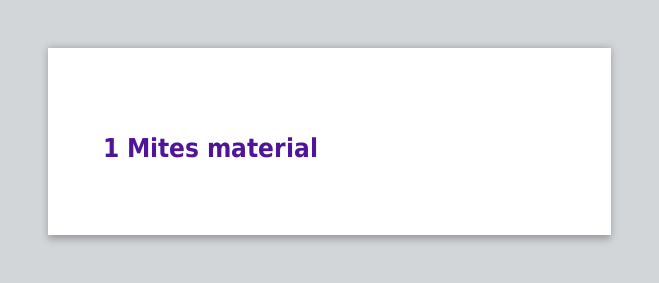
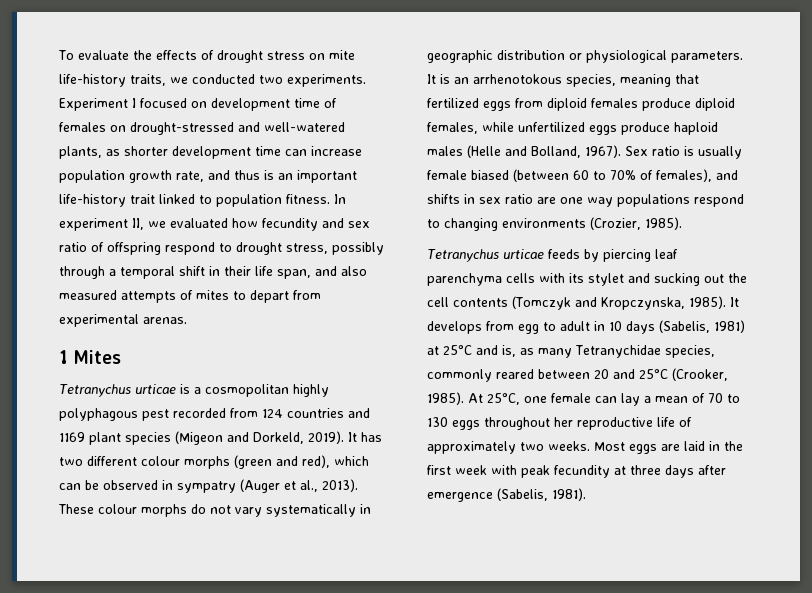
[103,137,318,158] 1 Mites material -> [58,50,355,63] [59,74,366,87] [59,98,337,111] [59,122,345,135] [59,146,362,159] [59,170,357,183] [59,194,346,207] [59,218,370,231] [59,242,384,255] [59,266,367,279] [59,290,321,303] [59,314,187,327] [59,350,122,364] [59,384,329,397] [59,408,370,421] [59,431,382,445] [59,455,369,469] [59,479,358,493] [58,504,371,517] [427,50,743,63] [427,74,699,87] [427,98,735,111] [427,122,718,135] [427,145,742,159] [427,169,738,182] [427,194,744,207] [427,217,682,231] [427,249,678,262] [427,273,747,286] [427,296,739,310] [427,320,745,334] [427,345,715,358] [427,368,728,382] [427,392,740,406] [427,417,692,430] [427,441,743,454] [427,465,726,478] [427,488,586,502] To evaluate the effects of drought stress on mite life-history traits, we conducted two experiments. Experiment I focused on development time of females on drought-stressed and well-watered plants, as shorter development time can increase population growth rate, and thus is an important life-history trait linked to population fitness. In experiment II, we evaluated how fecundity and sex ratio of offspring respond to drought stress, possibly through a temporal shift in their life span, and also measured attempts of mites to depart from experimental arenas. // 1 Mites // Tetranychus urticae is a cosmopolitan highly polyphagous pest recorded from 124 countries and 1169 plant species (Migeon and Dorkeld, 2019). It has two different colour morphs (green and red), which can be observed in sympatry (Auger et al., 2013). These colour morphs do not vary systematically in geographic distribution or physiological parameters. It is an arrhenotokous species, meaning that fertilized eggs from diploid females produce diploid females, while unfertilized eggs produce haploid males (Helle and Bolland, 1967). Sex ratio is usually female biased (between 60 to 70% of females), and shifts in sex ratio are one way populations respond to changing environments (Crozier, 1985). // Tetranychus urticae feeds by piercing leaf parenchyma cells with its stylet and sucking out the cell contents (Tomczyk and Kropczynska, 1985). It develops from egg to adult in 10 days (Sabelis, 1981) at 25°C and is, as many Tetranychidae species, commonly reared between 20 and 25°C (Crooker, 1985). At 25°C, one female can lay a mean of 70 to 130 eggs throughout her reproductive life of approximately two weeks. Most eggs are laid in the first week with peak fecundity at three days after emergence (Sabelis, 1981).

